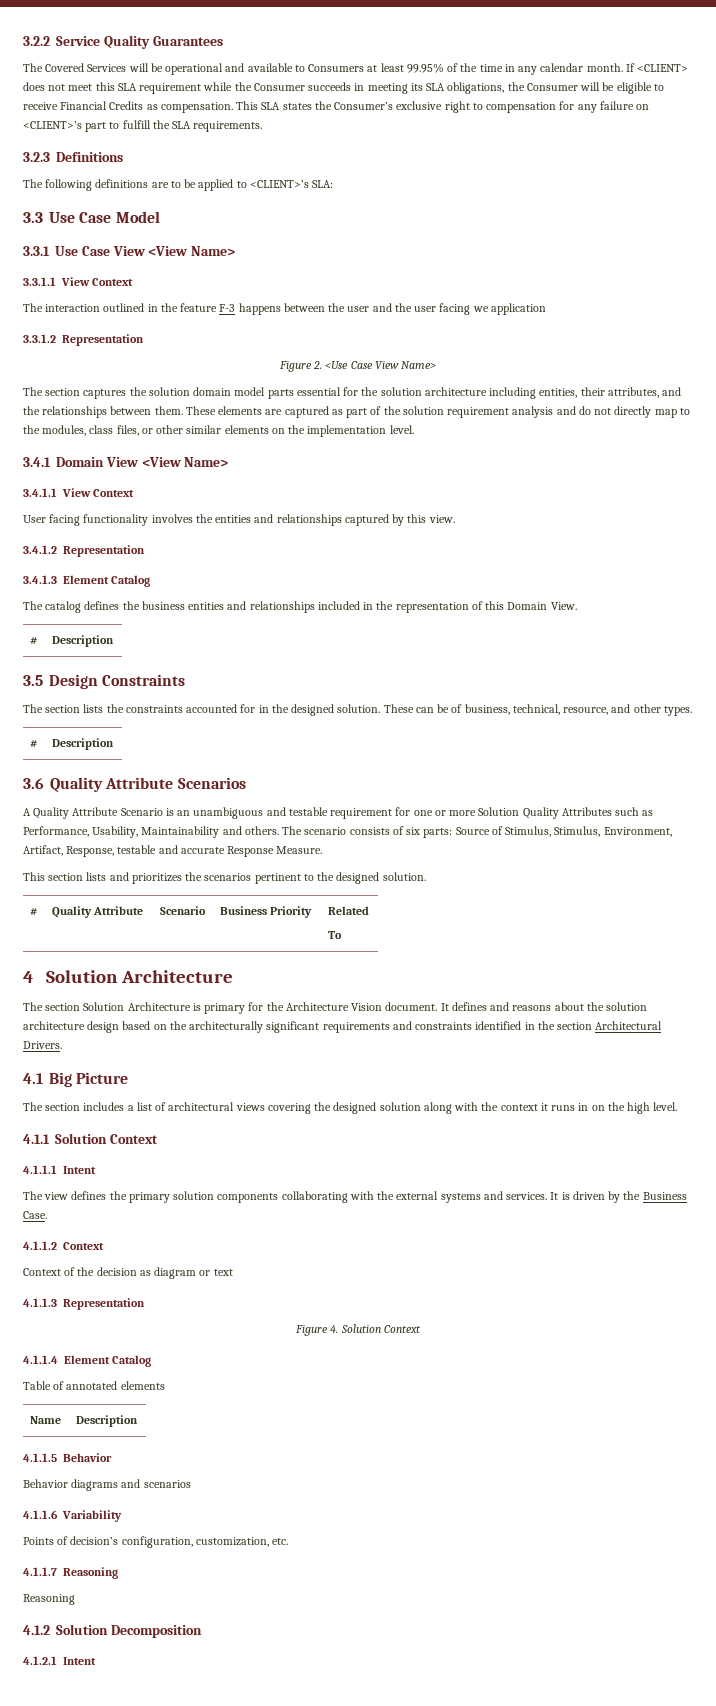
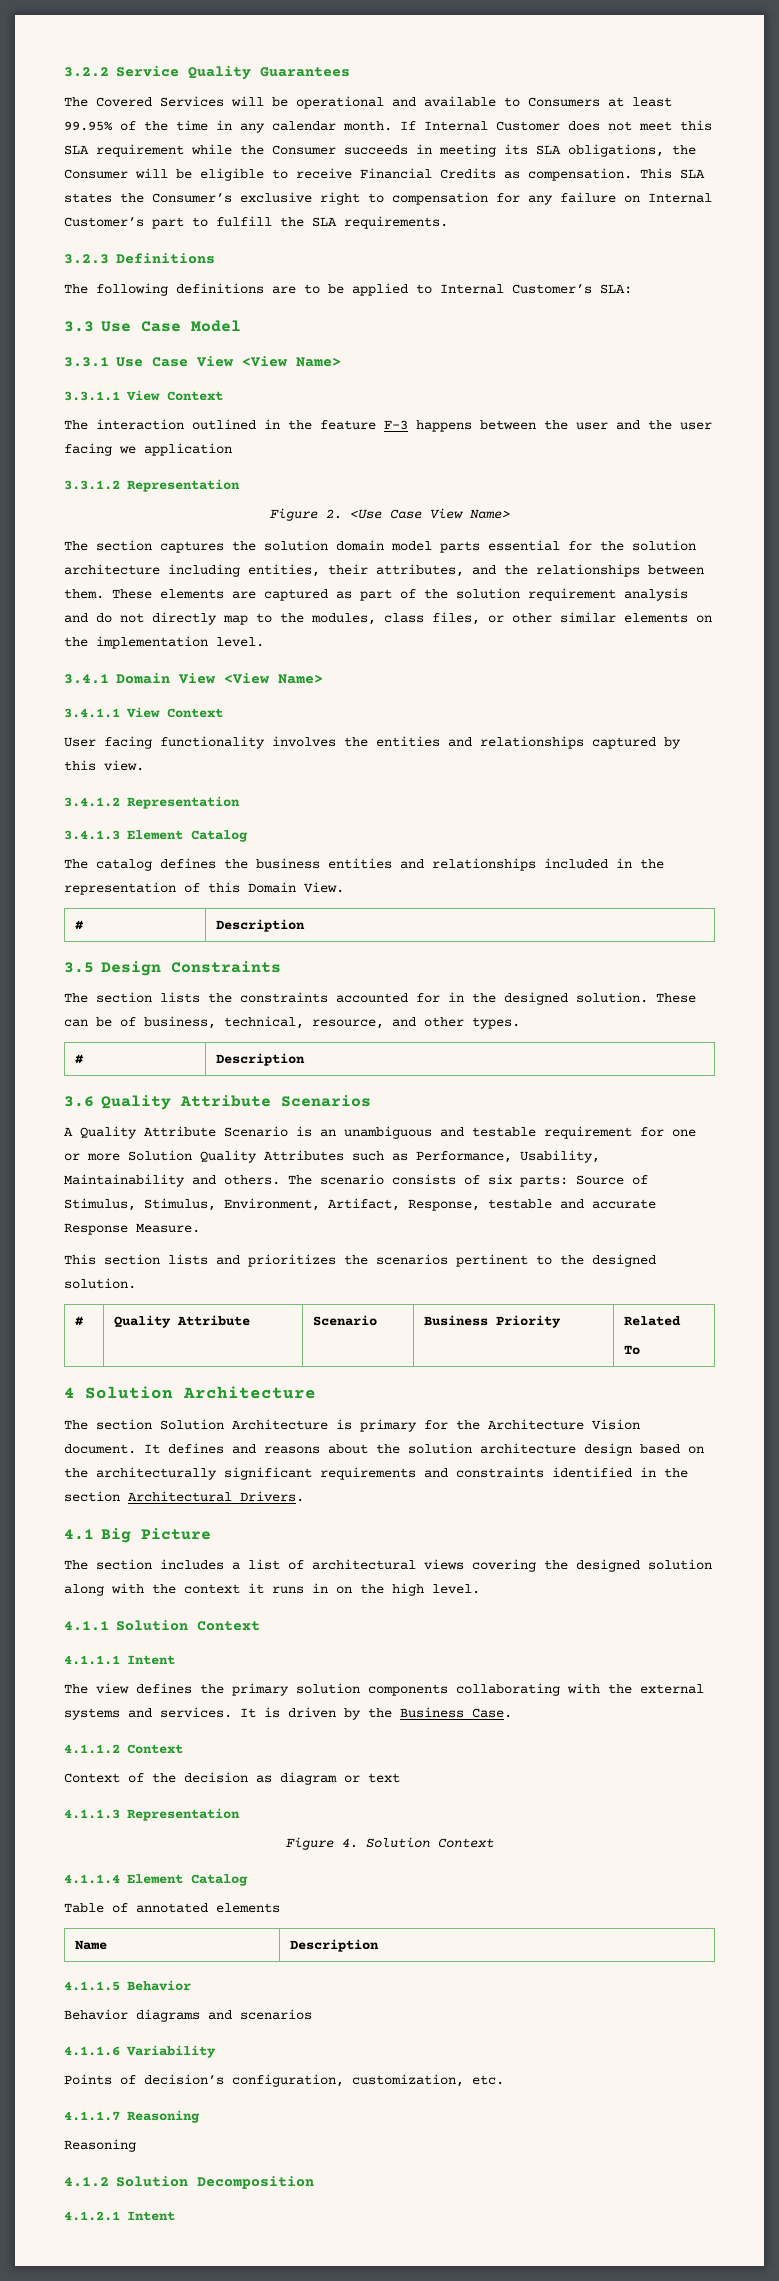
[637,64,689,72] <CLIENT> -> [424,121,560,131] Internal Customer
[23,121,82,129] <CLIENT>’s -> [648,193,712,203] [64,217,144,227] Internal Customer’s
[249,180,309,188] <CLIENT>’s -> [440,284,592,294] Internal Customer’s

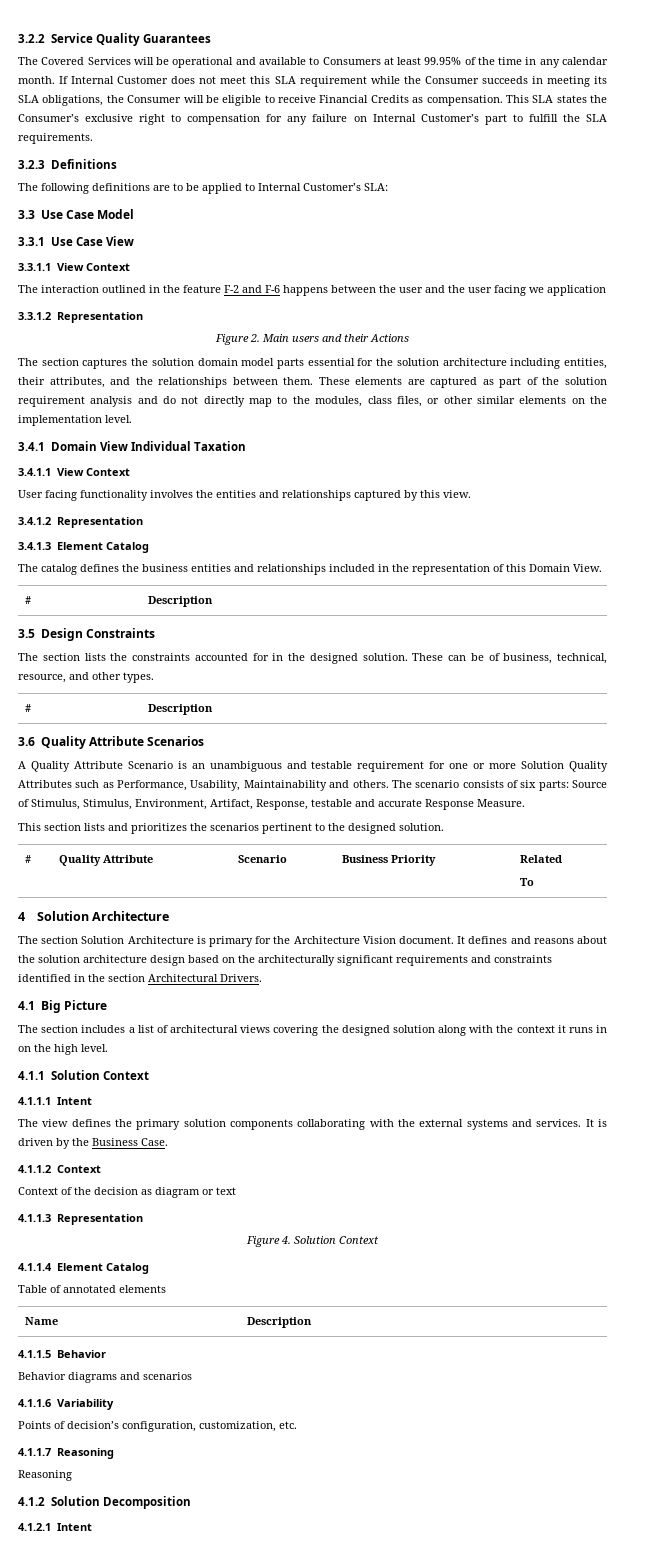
[242,356,341,367] <View Name> -> (134, 241) none
[384,420,408,430] F-3 -> [224,285,280,293] F-2 and F-6
[349,508,510,519] <Use Case View Name> -> [262,334,409,342] Main users and their Actions
[224,673,323,684] <View Name> -> [130,441,246,451] Individual Taxation

